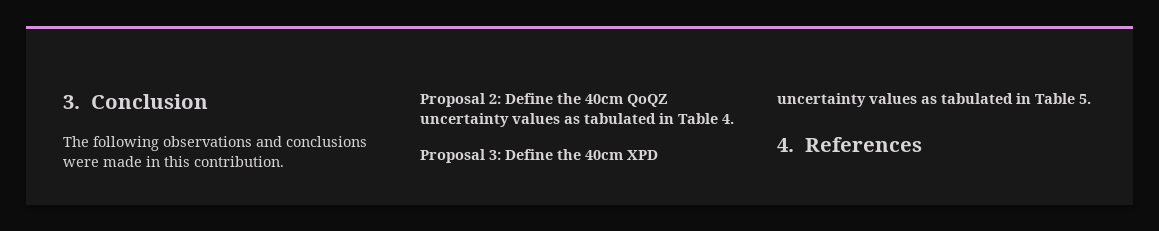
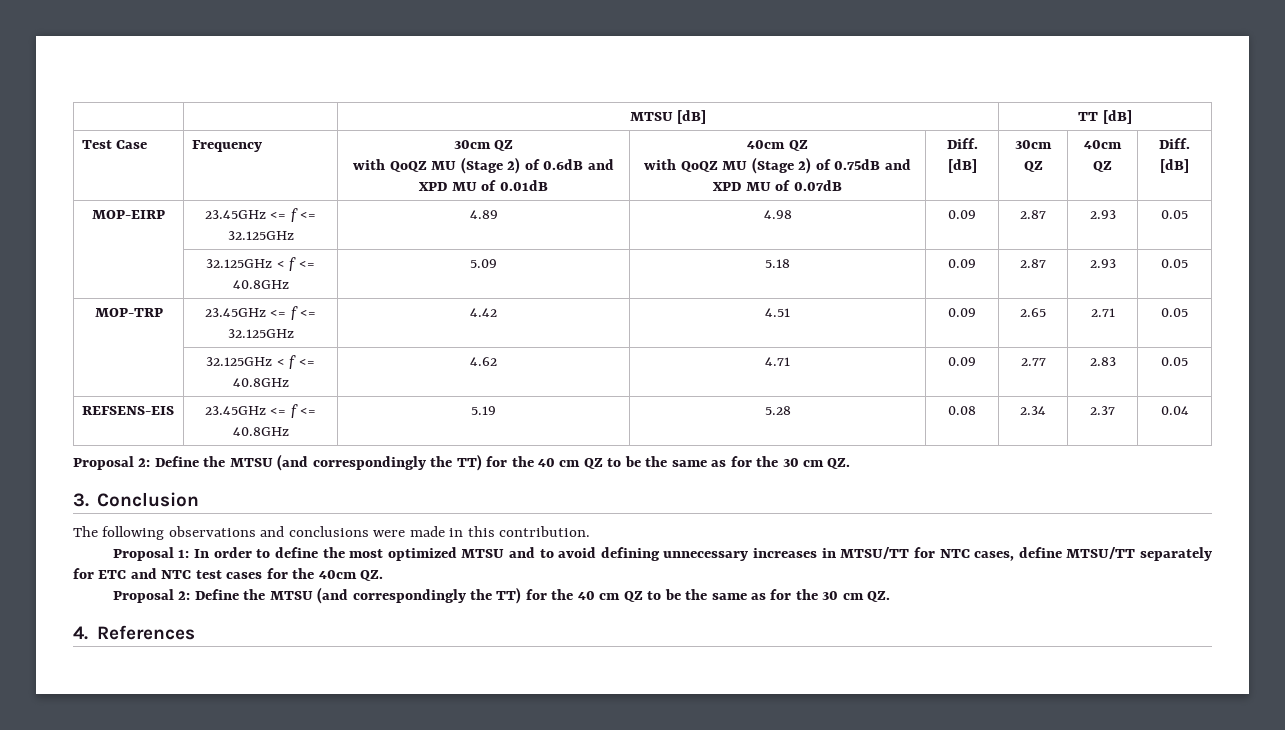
(63, 102) none -> [629,110,707,124] [1078,110,1132,124] [81,140,148,149] [191,140,262,152] [453,140,514,151] [353,157,614,174] [418,180,548,191] [747,140,808,151] [644,157,911,174] [712,180,842,191] [946,138,978,149] [947,159,977,173] [1015,140,1052,149] [1023,161,1043,172] [1084,140,1122,149] [1093,161,1112,172] [1159,138,1190,149] [1160,159,1189,173] [92,210,165,219] [204,208,317,222] [227,231,294,240] [469,210,498,219] [763,210,792,219] [948,210,976,219] [1020,210,1046,219] [1089,210,1116,219] [1161,210,1188,219] [206,257,315,271] [232,280,289,289] [470,259,497,268] [765,259,790,268] [948,259,976,268] [1020,259,1046,268] [1089,259,1116,268] [1161,259,1188,268] [94,308,163,317] [204,306,317,320] [227,329,294,338] [470,308,497,317] [765,308,790,317] [948,308,976,317] [1020,308,1046,317] [1090,308,1115,317] [1161,308,1188,317] [206,355,315,369] [232,378,289,387] [470,357,497,366] [765,357,790,366] [948,357,976,366] [1020,358,1046,366] [1089,357,1116,366] [1161,357,1188,366] [81,406,174,415] [204,404,317,418] [232,427,289,436] [471,406,496,415] [764,406,791,415] [948,406,976,415] [1020,406,1046,415] [1090,406,1115,415] [1160,406,1189,415] [73,454,851,471] | | MTSU [dB] | TT [dB] // Test Case | Frequency | 30cm QZ // with QoQZ MU (Stage 2) of 0.6dB and XPD MU of 0.01dB | 40cm QZ // with QoQZ MU (Stage 2) of 0.75dB and XPD MU of 0.07dB | Diff. [dB] | 30cm QZ | 40cm QZ | Diff. [dB] // MOP-EIRP | 23.45GHz <= f <= 32.125GHz | 4.89 | 4.98 | 0.09 | 2.87 | 2.93 | 0.05 // | 32.125GHz < f <= 40.8GHz | 5.09 | 5.18 | 0.09 | 2.87 | 2.93 | 0.05 // MOP-TRP | 23.45GHz <= f <= 32.125GHz | 4.42 | 4.51 | 0.09 | 2.65 | 2.71 | 0.05 // | 32.125GHz < f <= 40.8GHz | 4.62 | 4.71 | 0.09 | 2.77 | 2.83 | 0.05 // REFSENS-EIS | 23.45GHz <= f <= 40.8GHz | 5.19 | 5.28 | 0.08 | 2.34 | 2.37 | 0.04 // Proposal 2: Define the MTSU (and correspondingly the TT) for the 40 cm QZ to be the same as for the 30 cm QZ. //
[489,93,668,107] [420,113,734,127] [420,149,658,163] [777,93,1091,107] 2: Define the 40cm QoQZ uncertainty values as tabulated in Table 4. // Proposal 3: Define the 40cm XPD uncertainty values as tabulated in Table 5. -> [178,547,1212,561] [73,568,384,581] [112,587,891,604] 1: In order to define the most optimized MTSU and to avoid defining unnecessary increases in MTSU/TT for NTC cases, define MTSU/TT separately for ETC and NTC test cases for the 40cm QZ. // Proposal 2: Define the MTSU (and correspondingly the TT) for the 40 cm QZ to be the same as for the 30 cm QZ.

